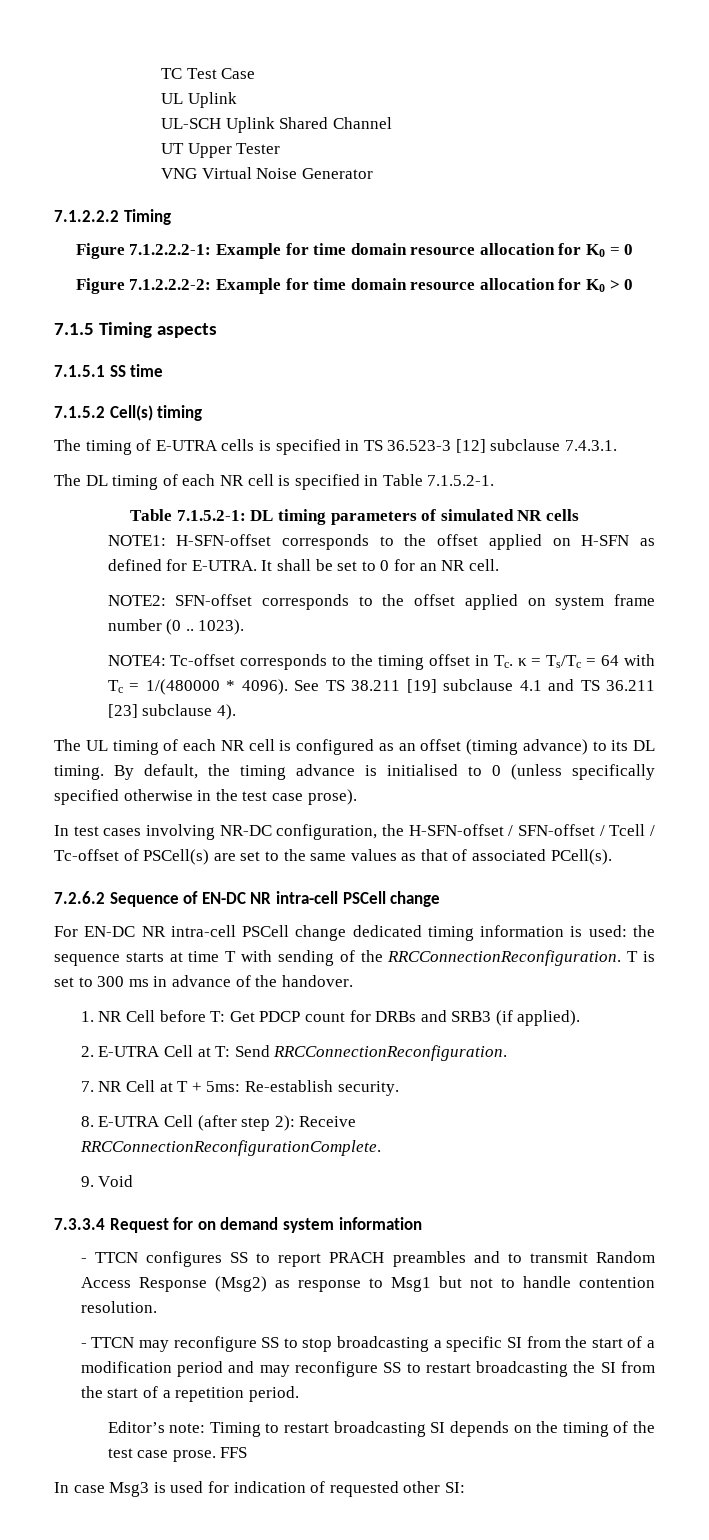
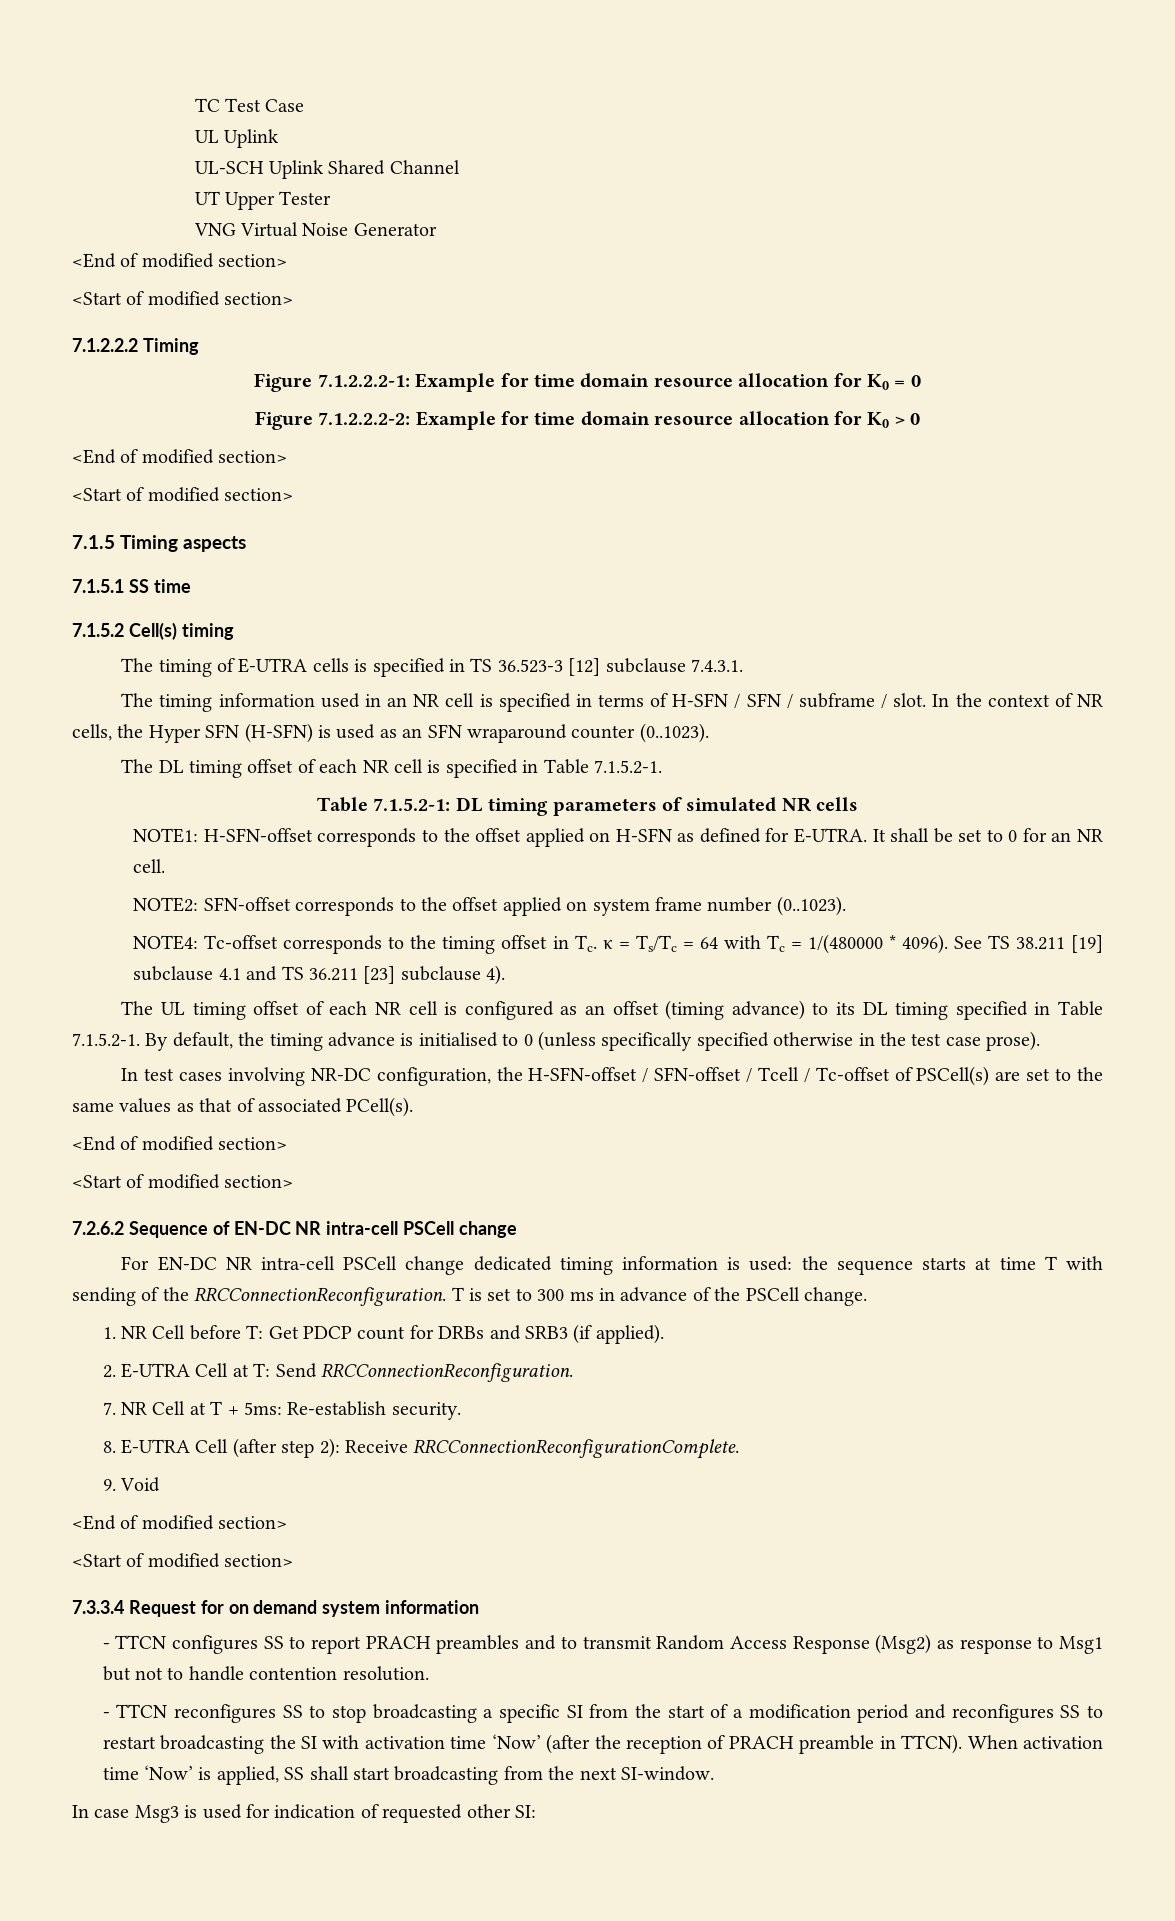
(373, 173) none -> [72,253,288,268] [72,291,294,306] // <End of modified section> // <Start of modified section>
(634, 284) none -> [72,449,288,464] [72,487,294,502] // <End of modified section> // <Start of modified section>
(618, 445) none -> [121,693,1104,712] [72,723,709,743] // The timing information used in an NR cell is specified in terms of H-SFN / SFN / subframe / slot. In the context of NR cells, the Hyper SFN (H-SFN) is used as an SFN wraparound counter (0..1023).
(159, 482) none -> [247,759,294,773] offset
[166,619,245,635] (0 .. 1023). -> [776,896,846,916] (0..1023).
(159, 747) none -> [253,1001,300,1015] offset
[54,765,104,780] timing. -> [895,1001,1104,1020] [72,1033,140,1047] timing specified in Table 7.1.5.2-1.
(612, 857) none -> [72,1136,288,1151] [72,1174,294,1189] // <End of modified section> // <Start of modified section>
[281,975,353,987] handover. -> [745,1287,867,1306] PSCell change.
(134, 1181) none -> [72,1515,288,1530] [72,1553,294,1568] // <End of modified section> // <Start of modified section>
[139,1336,257,1352] may reconfigure -> [173,1704,276,1723] reconfigures
[259,1361,378,1377] may reconfigure -> [951,1704,1054,1723] reconfigures
[620,1361,655,1373] [80,1386,299,1402] [107,1421,656,1437] [107,1447,248,1462] from the start of a repetition period. // Editor’s note: Timing to restart broadcasting SI depends on the timing of the test case prose. FFS -> [322,1734,1104,1754] [102,1765,715,1785] with activation time ‘Now’ (after the reception of PRACH preamble in TTCN). When activation time ‘Now’ is applied, SS shall start broadcasting from the next SI-window.

